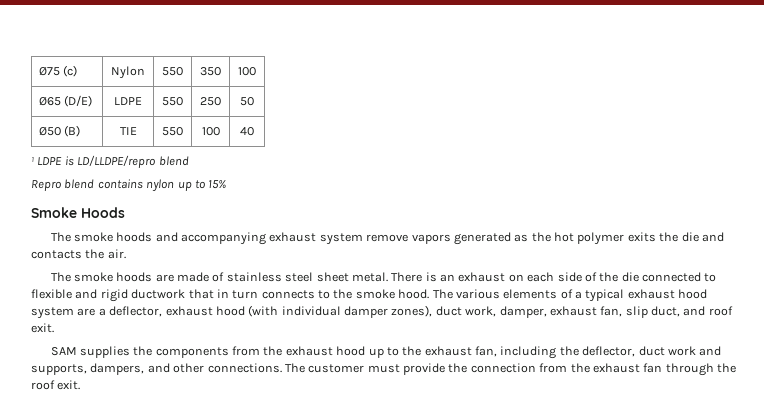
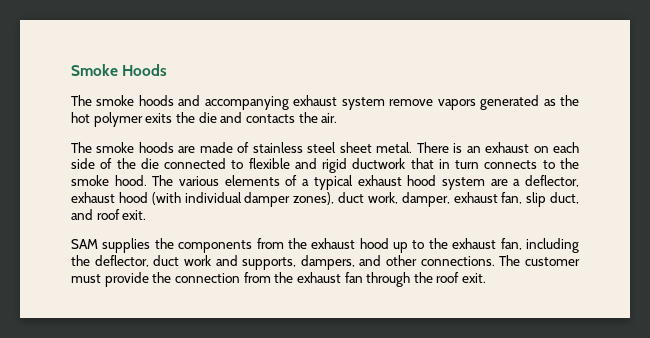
[39,65,78,77] [111,66,145,79] [162,67,183,76] [200,67,221,76] [238,67,256,76] [39,95,93,107] [114,97,142,105] [162,97,183,106] [200,97,221,106] [240,97,254,106] [39,125,81,137] [119,127,137,135] [162,127,183,136] [201,127,220,136] [240,127,254,136] [31,155,189,168] [31,179,227,192] Ø75 (c) | Nylon | 550 | 350 | 100 // Ø65 (D/E) | LDPE | 550 | 250 | 50 // Ø50 (B) | TIE | 550 | 100 | 40 // ¹ LDPE is LD/LLDPE/repro blend // Repro blend contains nylon up to 15% // -> (71, 70) none

